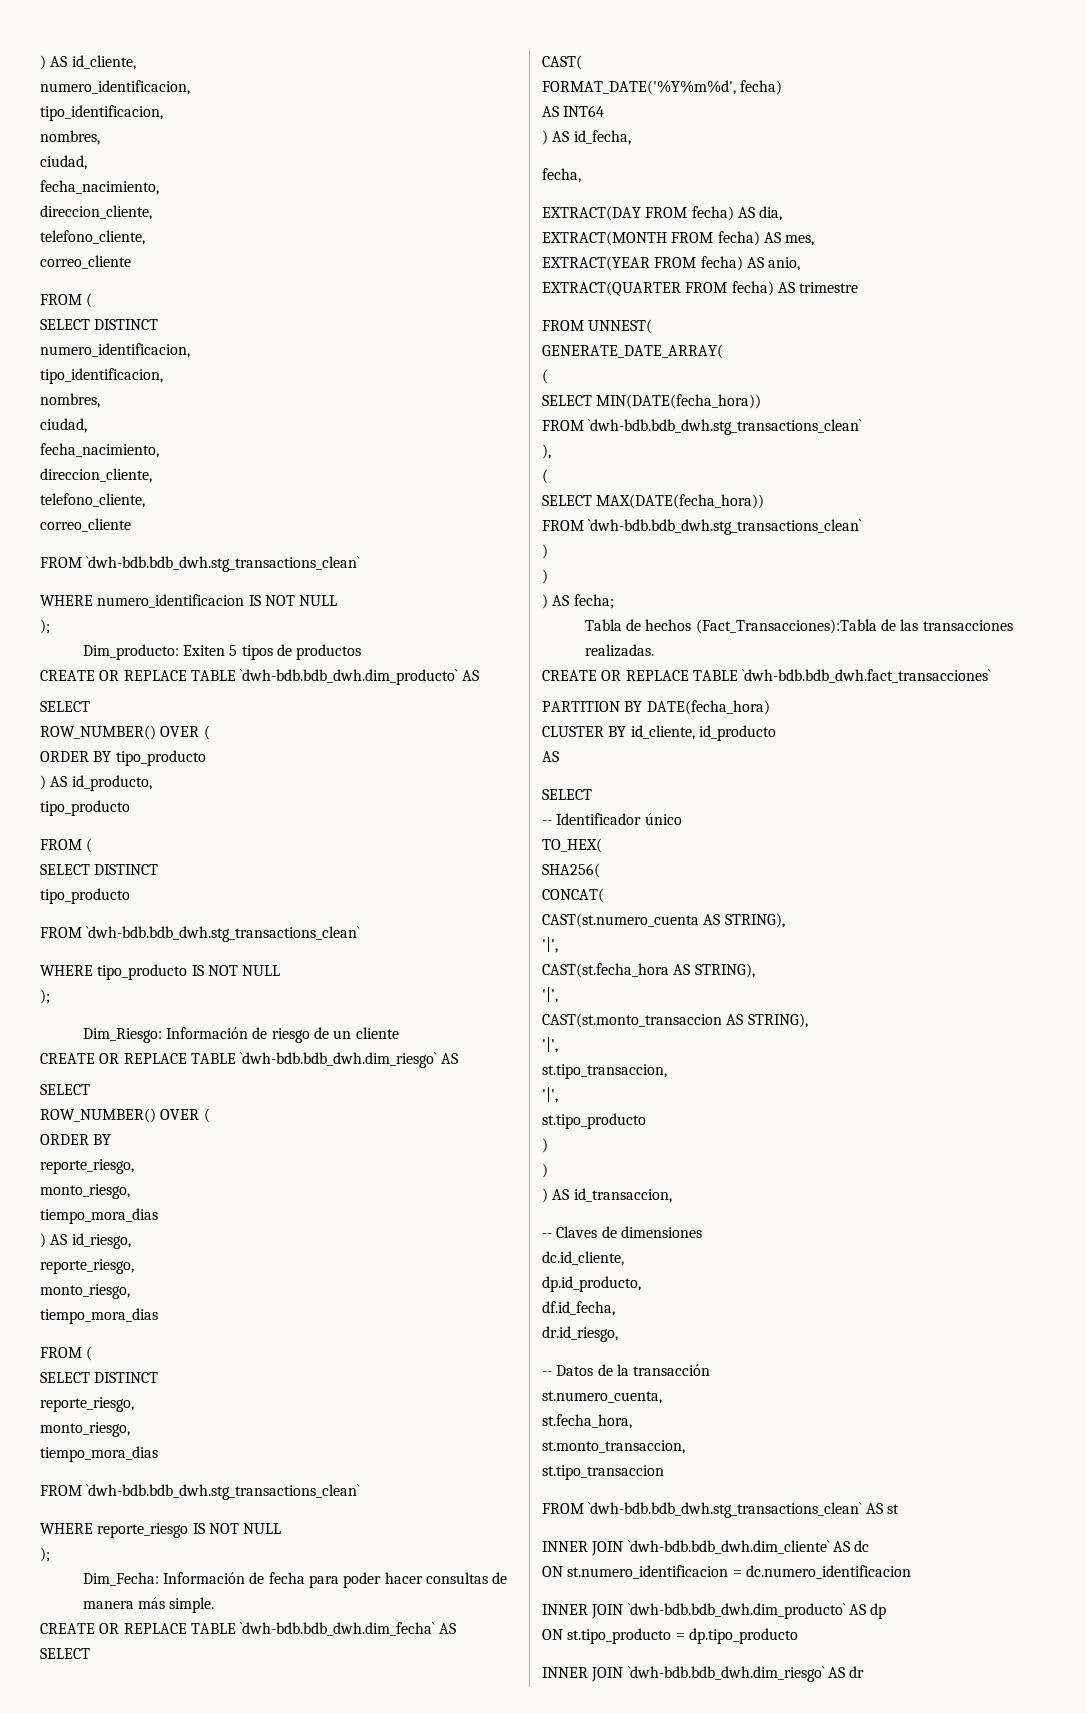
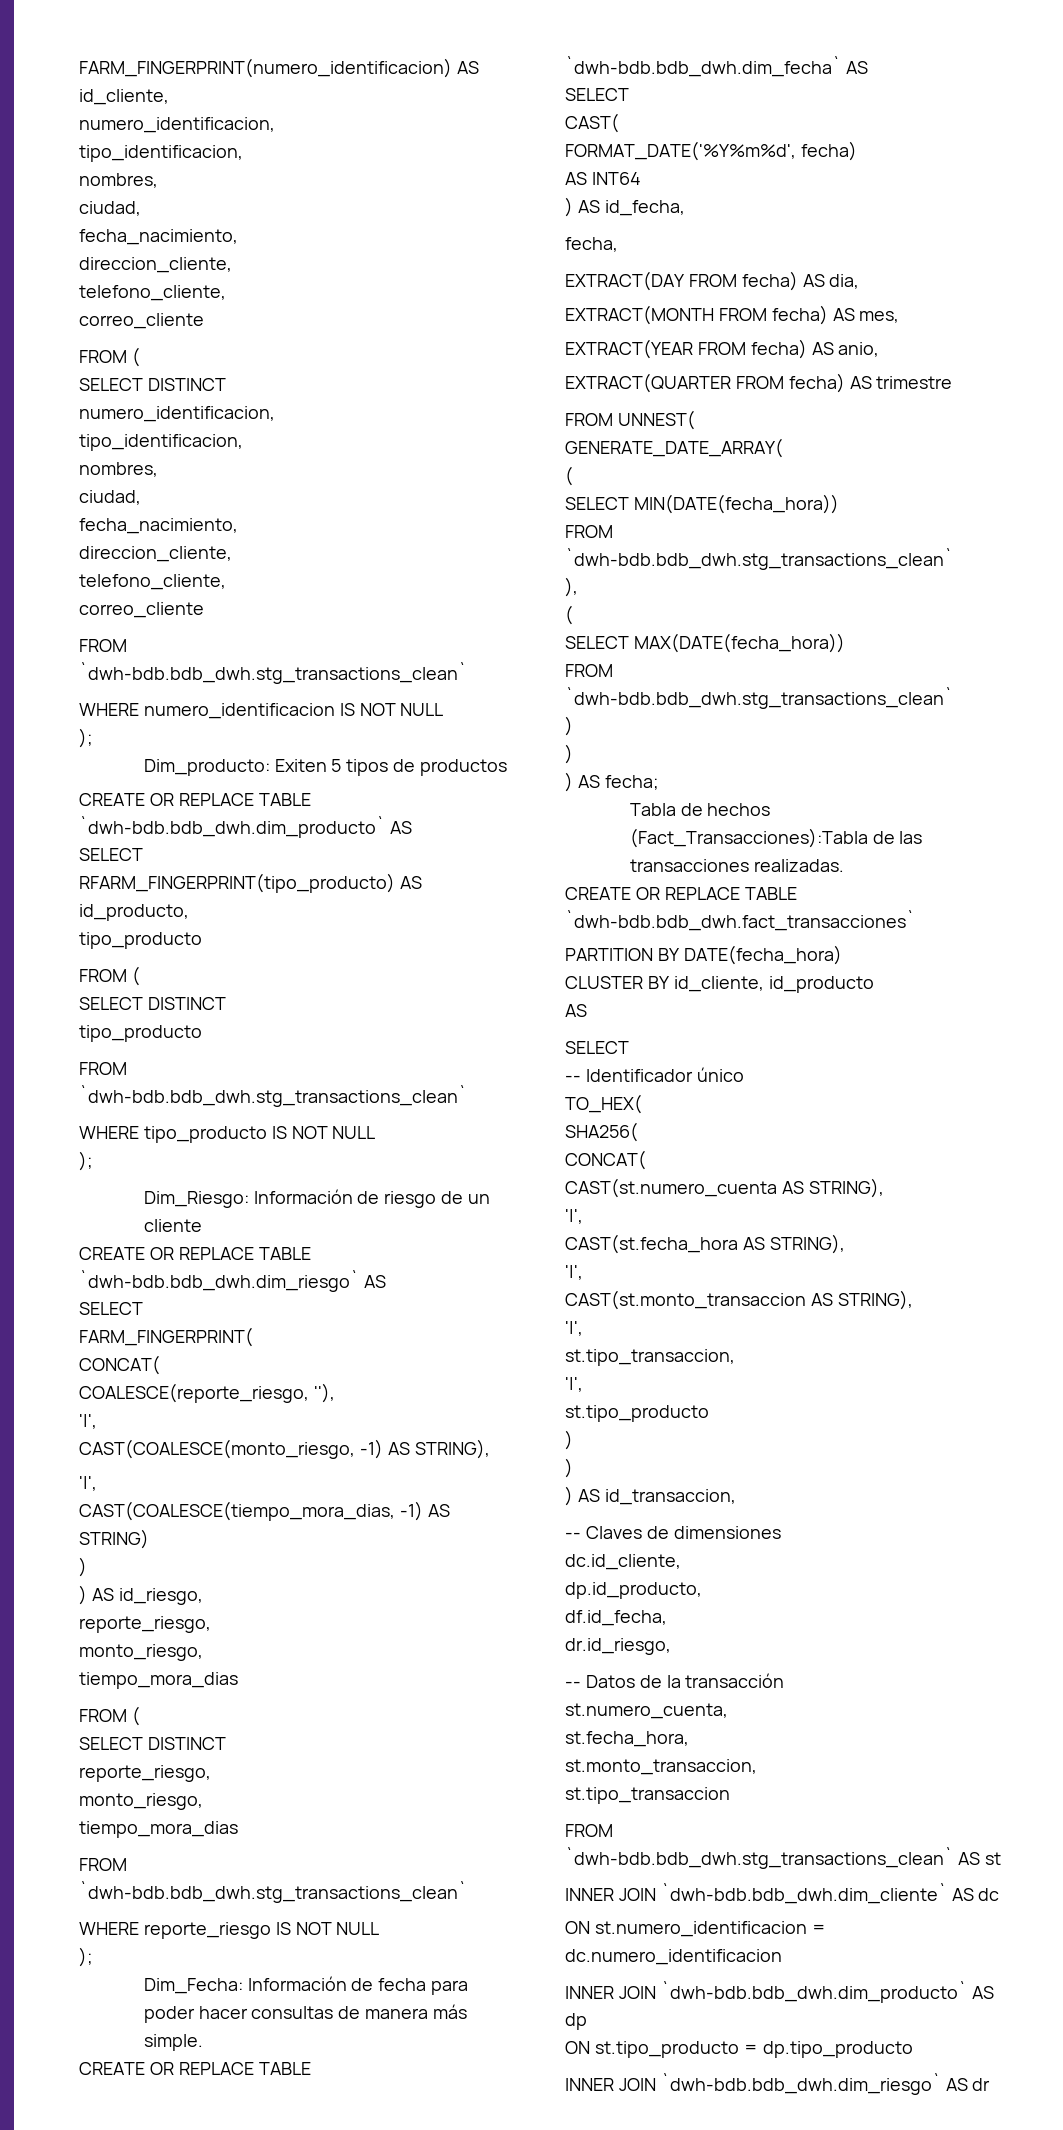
[40,55,46,70] ) -> [79,58,452,78] FARM_FINGERPRINT(numero_identificacion)
[40,725,210,740] [40,750,206,766] [40,775,46,790] ROW_NUMBER() OVER ( // ORDER BY tipo_producto // ) -> [79,873,395,893] RFARM_FINGERPRINT(tipo_producto)
[40,1108,210,1123] [40,1134,112,1145] [40,1159,134,1174] [40,1184,130,1199] [40,1208,158,1224] ROW_NUMBER() OVER ( // ORDER BY // reporte_riesgo, // monto_riesgo, // tiempo_mora_dias -> [79,1327,253,1347] [79,1355,160,1375] [79,1383,335,1403] [79,1414,97,1429] [79,1439,490,1459] [79,1476,97,1491] [79,1501,450,1521] [79,1529,149,1549] [79,1557,87,1577] FARM_FINGERPRINT( // CONCAT( // COALESCE(reporte_riesgo, ''), // '|', // CAST(COALESCE(monto_riesgo, -1) AS STRING), // '|', // CAST(COALESCE(tiempo_mora_dias, -1) AS STRING) // )

